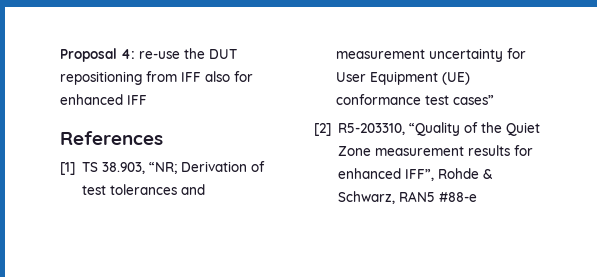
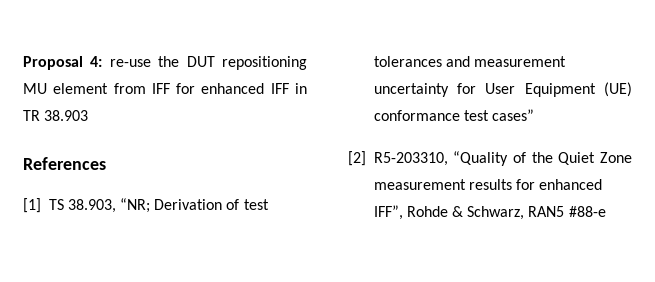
(142, 78) none -> [23,83,109,94] MU element
[205,71,230,82] also -> (170, 88) none
(147, 100) none -> [294,83,307,94] [23,110,89,121] in TR 38.903

